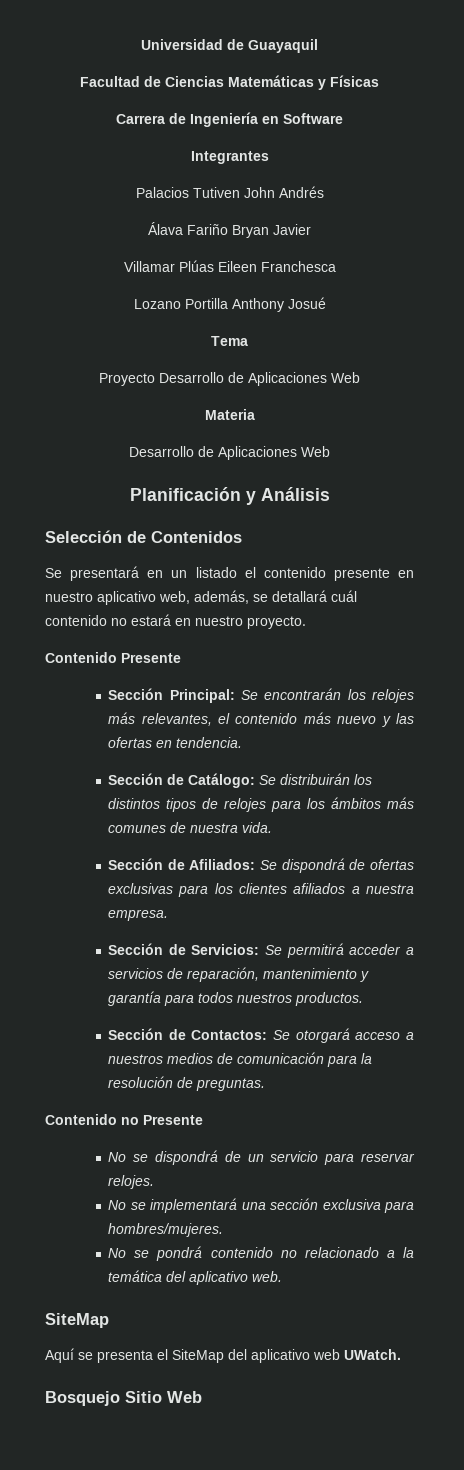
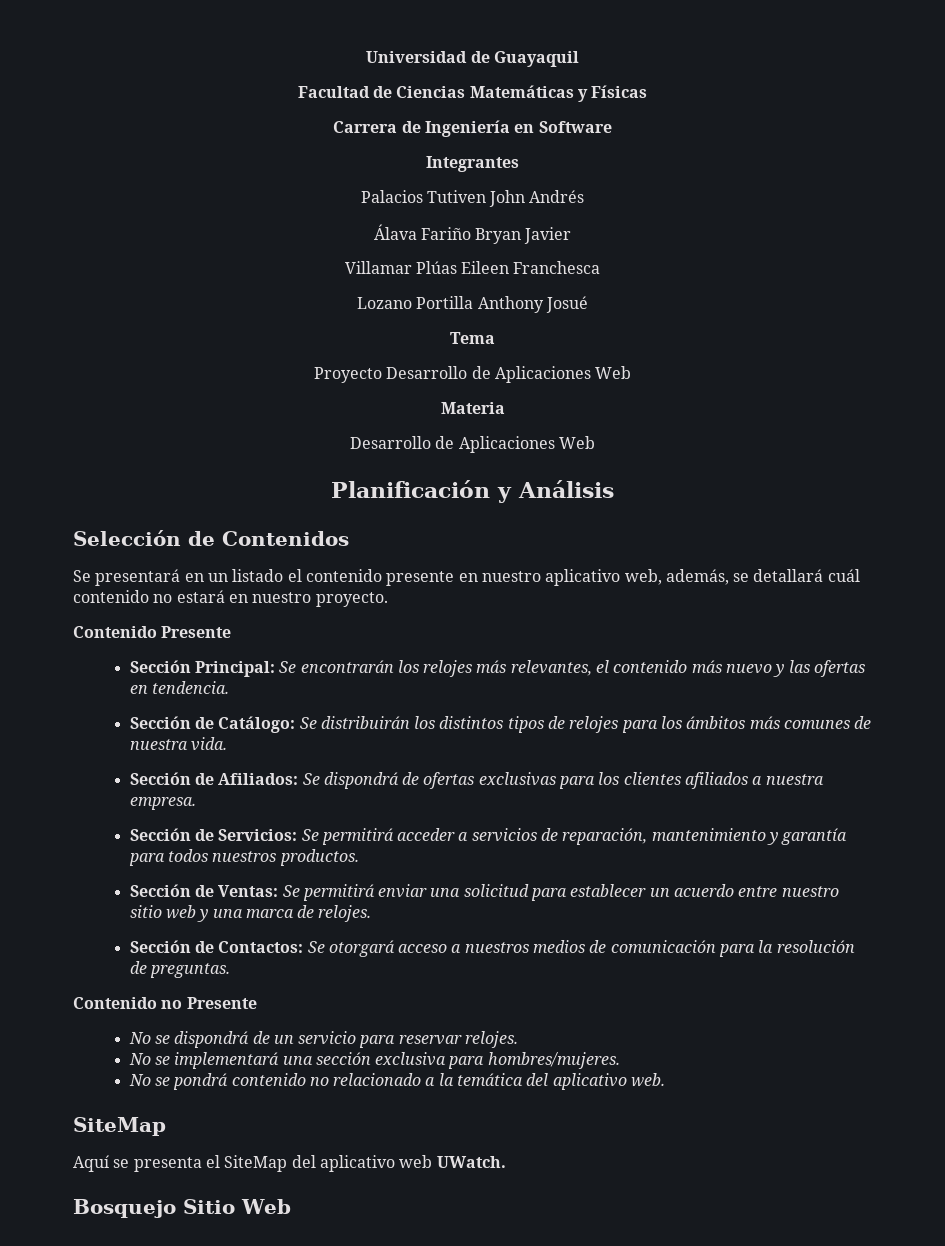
(364, 999) none -> [129,884,839,901] [129,905,372,922] // Sección de Ventas: Se permitirá enviar una solicitud para establecer un acuerdo entre nuestro sitio web y una marca de relojes.

